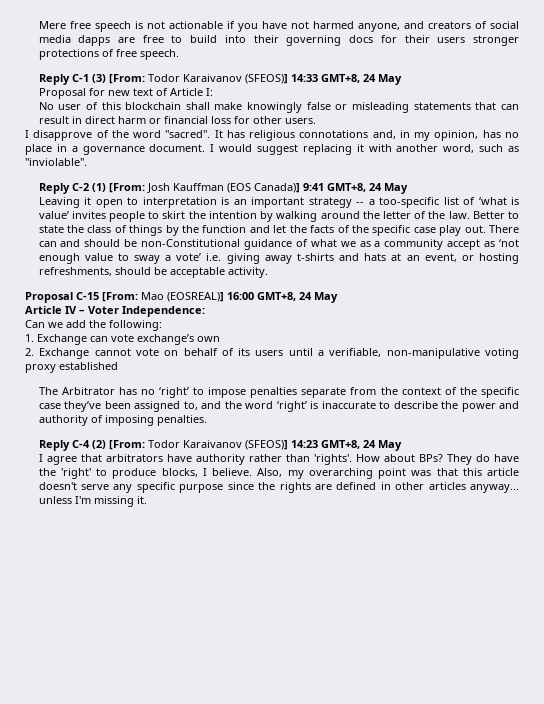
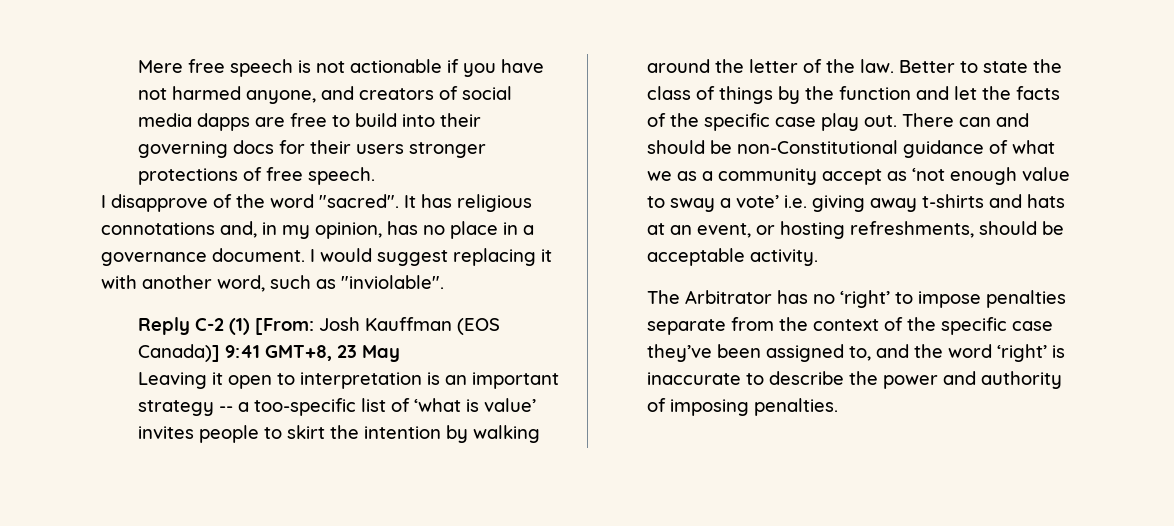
[38,74,402,85] [38,88,213,99] [38,102,519,113] [38,116,316,124] // Reply C-1 (3) [From: Todor Karaivanov (SFEOS)] 14:33 GMT+8, 24 May // Proposal for new text of Article I: // No user of this blockchain shall make knowingly false or misleading statements that can result in direct harm or financial loss for other users. -> (375, 176) none
[368,183,382,191] 24 -> [336,345,357,358] 23
[25,292,338,303] [25,306,205,317] [25,320,162,331] [25,334,220,345] [25,348,520,359] [25,362,118,373] // Proposal C-15 [From: Mao (EOSREAL)] 16:00 GMT+8, 24 May // Article IV – Voter Independence: // Can we add the following: // 1. Exchange can vote exchange’s own // 2. Exchange cannot vote on behalf of its users until a verifiable, non-manipulative voting proxy established -> (818, 257) none
[38,440,402,451] [38,454,520,465] [38,468,520,479] [38,482,519,493] [38,496,147,507] // Reply C-4 (2) [From: Todor Karaivanov (SFEOS)] 14:23 GMT+8, 24 May // I agree that arbitrators have authority rather than 'rights'. How about BPs? They do have the 'right' to produce blocks, I believe. Also, my overarching point was that this article doesn't serve any specific purpose since the rights are defined in other articles anyway... unless I'm missing it. -> (838, 407) none

